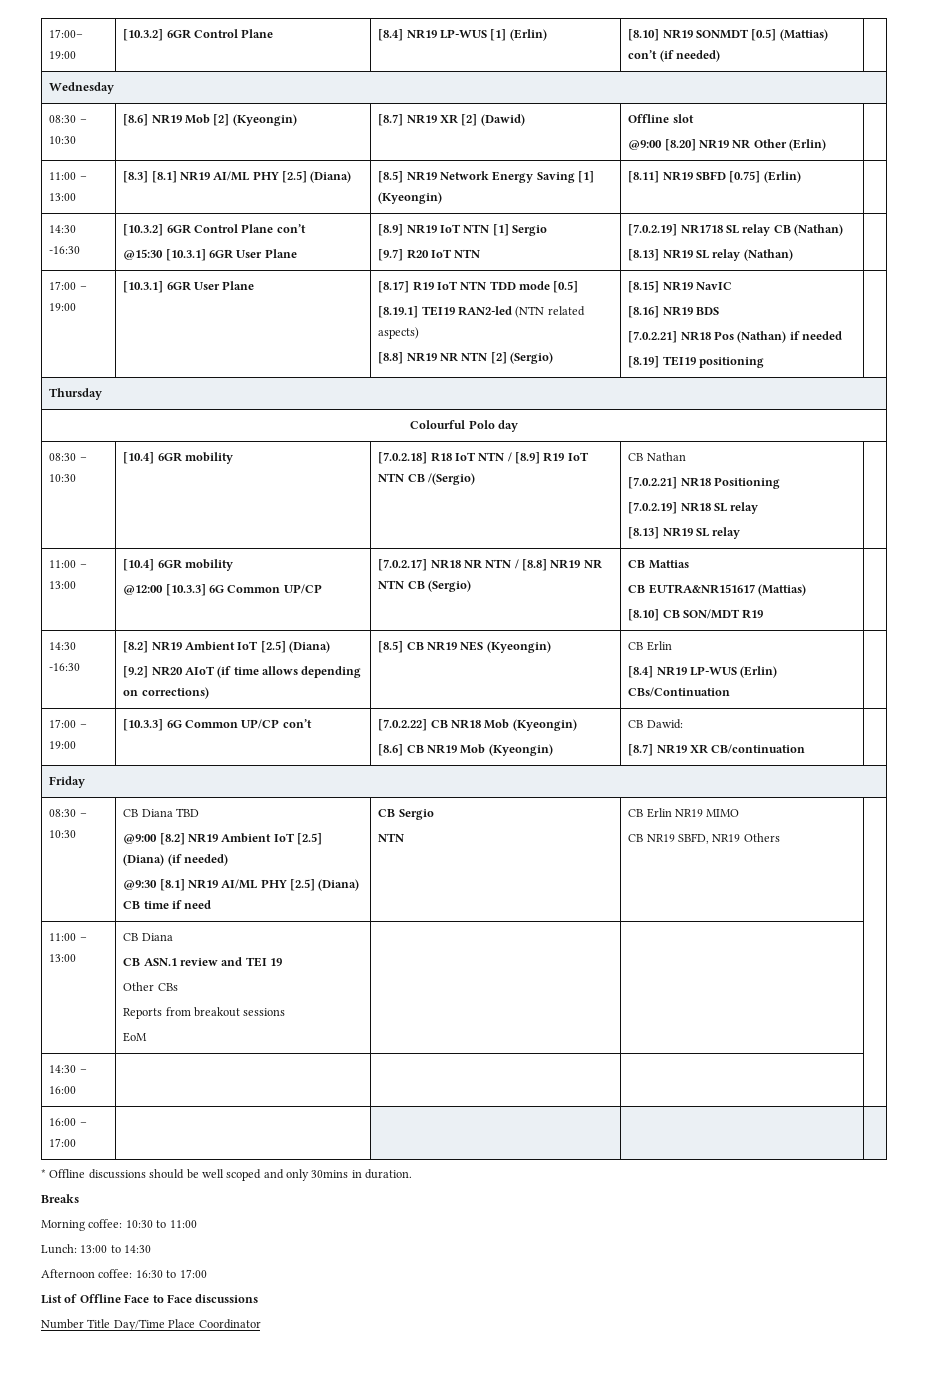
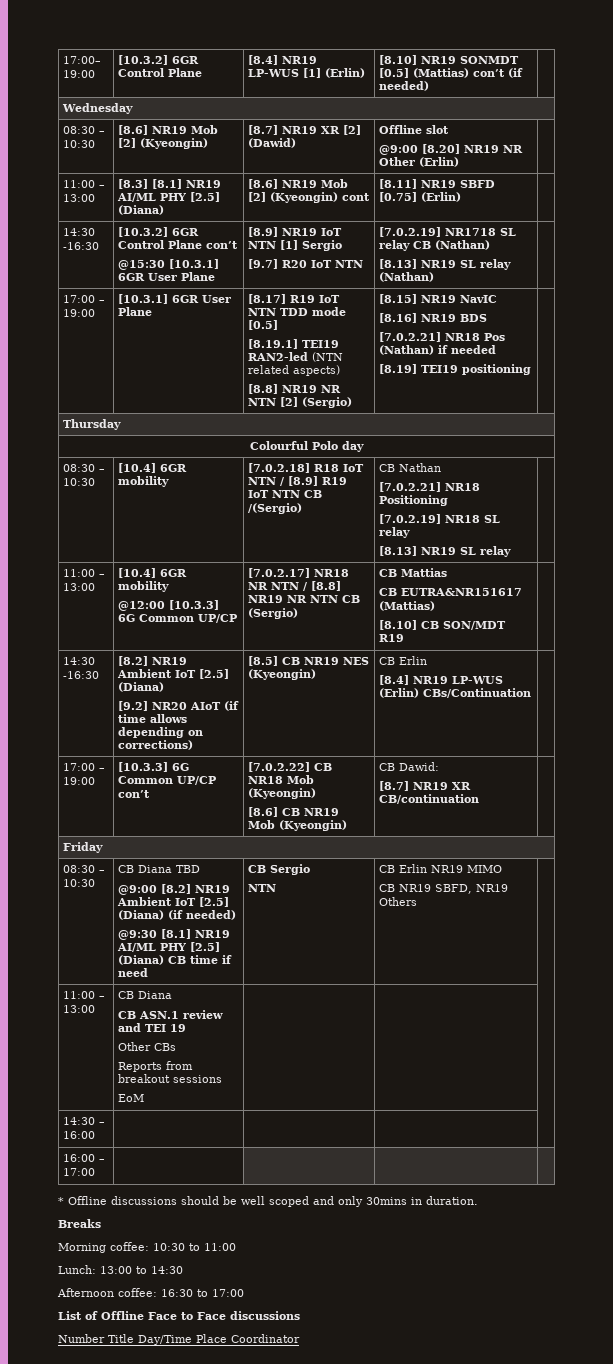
[378,171,595,183] [378,192,443,204] [8.5] NR19 Network Energy Saving [1] (Kyeongin) -> [248,179,349,189] [248,192,371,203] [8.6] NR19 Mob [2] (Kyeongin) cont

